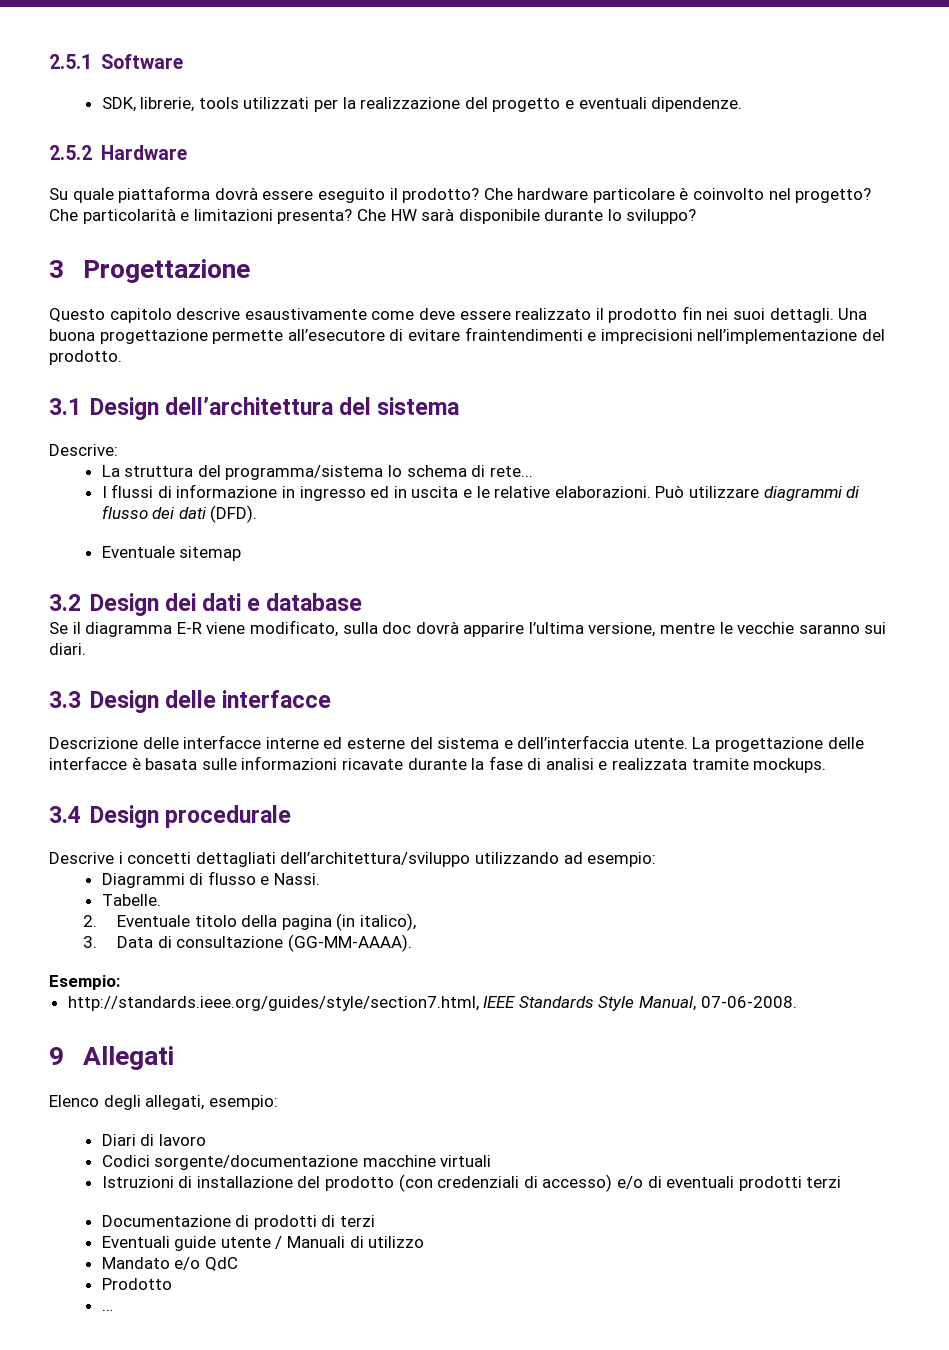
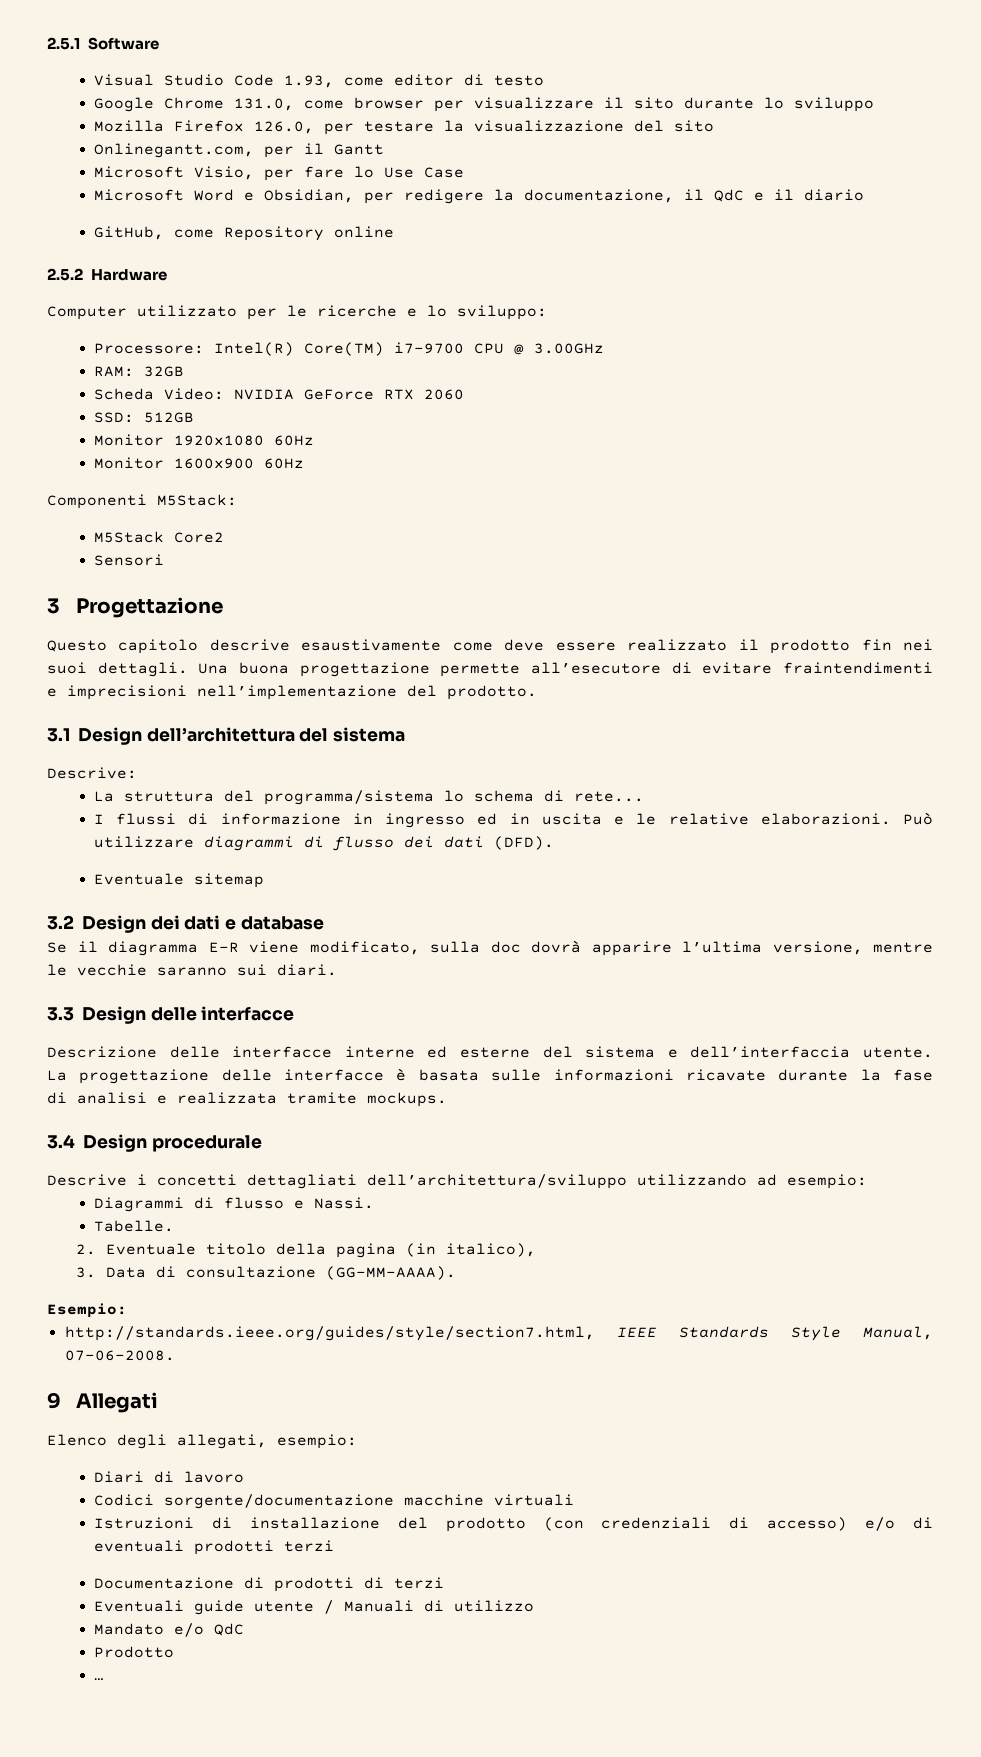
[101,97,743,112] [49,145,187,160] [49,186,872,203] [49,208,697,224] SDK, librerie, tools utilizzati per la realizzazione del progetto e eventuali dipendenze. // 2.5.2 Hardware // Su quale piattaforma dovrà essere eseguito il prodotto? Che hardware particolare è coinvolto nel progetto? Che particolarità e limitazioni presenta? Che HW sarà disponibile durante lo sviluppo? -> [94,74,545,88] [94,97,875,112] [94,120,715,135] [94,143,385,158] [94,166,465,181] [94,189,865,204] [94,226,395,241] [47,268,167,281] [47,305,547,320] [94,342,605,356] [94,366,185,377] [94,388,465,400] [94,412,195,423] [94,434,315,446] [94,457,305,469] [47,494,237,509] [94,531,225,543] [94,554,165,566] Visual Studio Code 1.93, come editor di testo // Google Chrome 131.0, come browser per visualizzare il sito durante lo sviluppo // Mozilla Firefox 126.0, per testare la visualizzazione del sito // Onlinegantt.com, per il Gantt // Microsoft Visio, per fare lo Use Case // Microsoft Word e Obsidian, per redigere la documentazione, il QdC e il diario // GitHub, come Repository online // 2.5.2 Hardware // Computer utilizzato per le ricerche e lo sviluppo: // Processore: Intel(R) Core(TM) i7-9700 CPU @ 3.00GHz // RAM: 32GB // Scheda Video: NVIDIA GeForce RTX 2060 // SSD: 512GB // Monitor 1920x1080 60Hz // Monitor 1600x900 60Hz // Componenti M5Stack: // M5Stack Core2 // Sensori

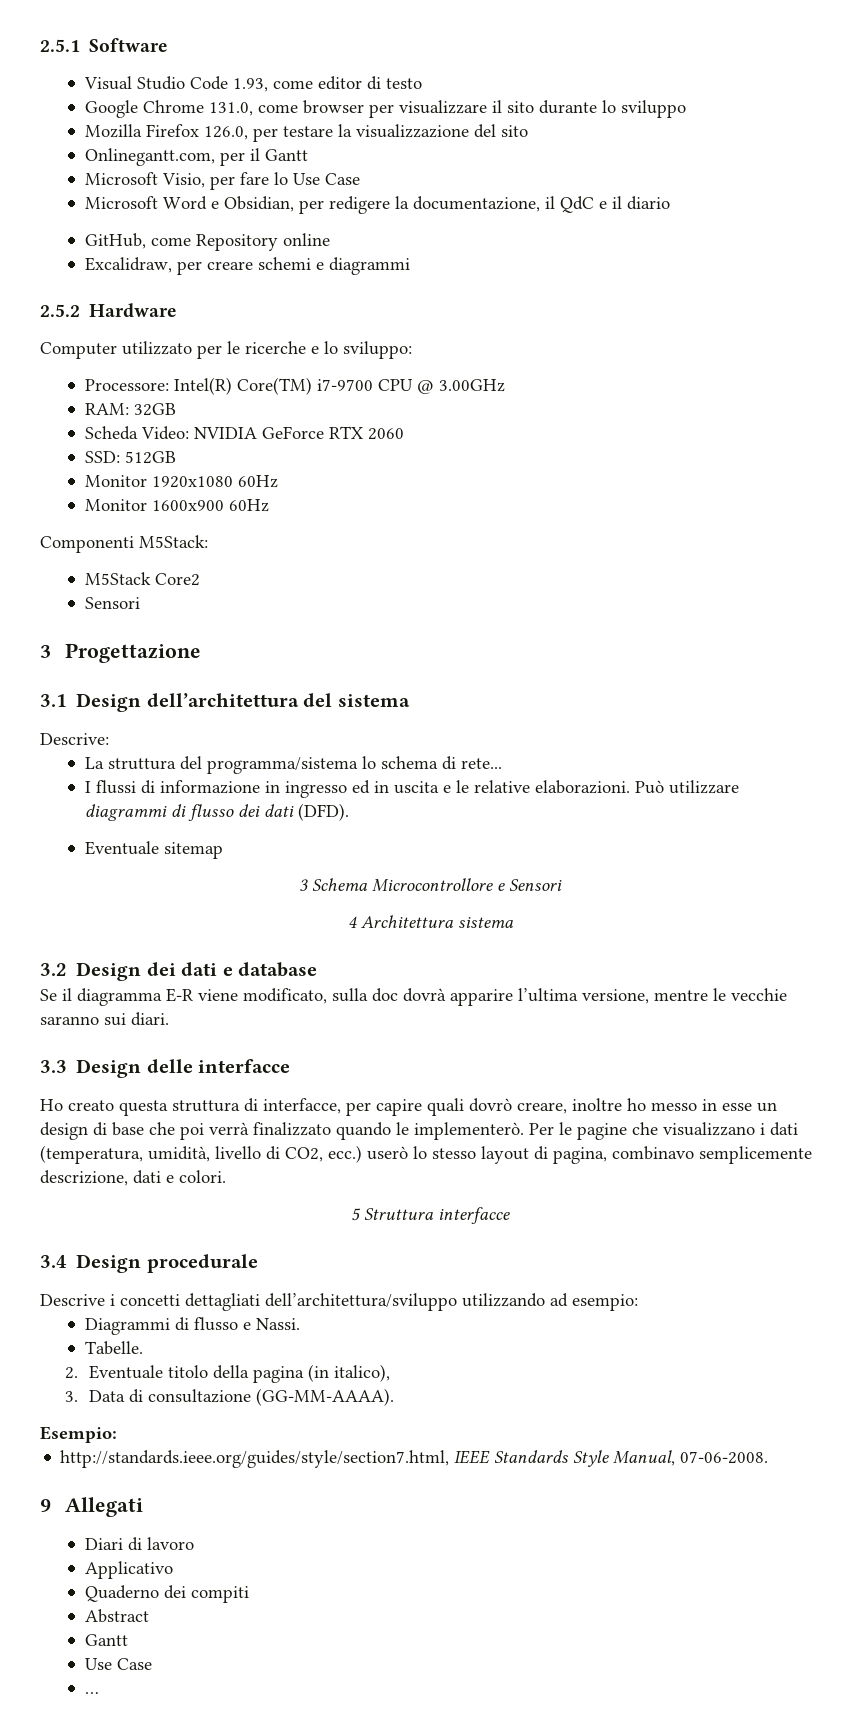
(395, 232) none -> [85,257,411,275] // Excalidraw, per creare schemi e diagrammi
[47,639,934,654] [47,662,933,677] [47,685,537,700] // Questo capitolo descrive esaustivamente come deve essere realizzato il prodotto fin nei suoi dettagli. Una buona progettazione permette all’esecutore di evitare fraintendimenti e imprecisioni nell’implementazione del prodotto. -> (201, 653) none
(265, 880) none -> [299,878,562,892] [347,915,514,928] // 3 Schema Microcontrollore e Sensori // 4 Architettura sistema
[47,1046,934,1058] [47,1068,934,1084] [47,1092,447,1107] Descrizione delle interfacce interne ed esterne del sistema e dell’interfaccia utente. La progettazione delle interfacce è basata sulle informazioni ricavate durante la fase di analisi e realizzata tramite mockups. -> [40,1098,777,1116] [40,1122,798,1140] [40,1145,812,1164] [40,1170,226,1186] [351,1207,510,1224] Ho creato questa struttura di interfacce, per capire quali dovrò creare, inoltre ho messo in esse un design di base che poi verrà finalizzato quando le implementerò. Per le pagine che visualizzano i dati (temperatura, umidità, livello di CO2, ecc.) userò lo stesso layout di pagina, combinavo semplicemente descrizione, dati e colori. // 5 Struttura interfacce
[47,1434,357,1449] // Elenco degli allegati, esempio: -> (143, 1507) none
[94,1494,575,1509] [94,1517,933,1532] [94,1540,335,1555] [94,1577,445,1592] [94,1600,535,1615] [94,1623,245,1637] [94,1646,175,1658] Codici sorgente/documentazione macchine virtuali // Istruzioni di installazione del prodotto (con credenziali di accesso) e/o di eventuali prodotti terzi // Documentazione di prodotti di terzi // Eventuali guide utente / Manuali di utilizzo // Mandato e/o QdC // Prodotto -> [85,1561,174,1579] [85,1585,250,1603] [85,1609,150,1623] [85,1634,129,1646] [85,1658,153,1670] Applicativo // Quaderno dei compiti // Abstract // Gantt // Use Case

